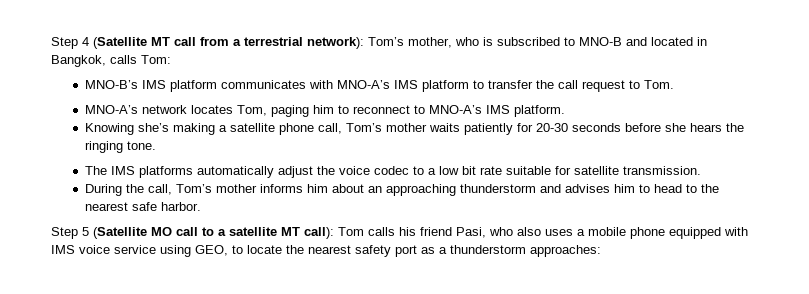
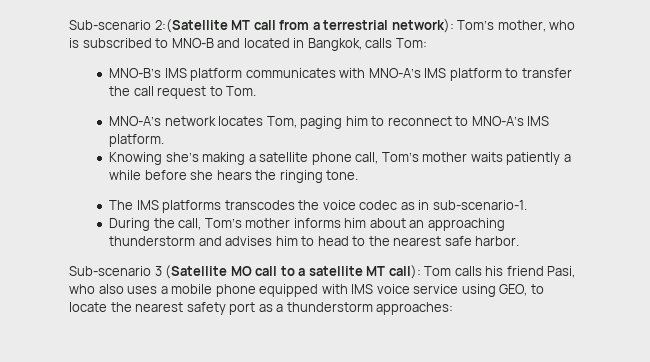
[51,37,147,49] Step 4 (Satellite -> [69,19,228,33] Sub-scenario 2:(Satellite
[516,123,621,132] for 20-30 seconds -> [563,154,571,162] [109,170,142,180] a while
[196,166,313,178] automatically adjust -> [224,200,295,210] transcodes
[412,166,701,175] to a low bit rate suitable for satellite transmission. -> [400,200,527,210] as in sub-scenario-1.
[51,227,89,239] Step 5 -> [69,266,162,276] Sub-scenario 3

